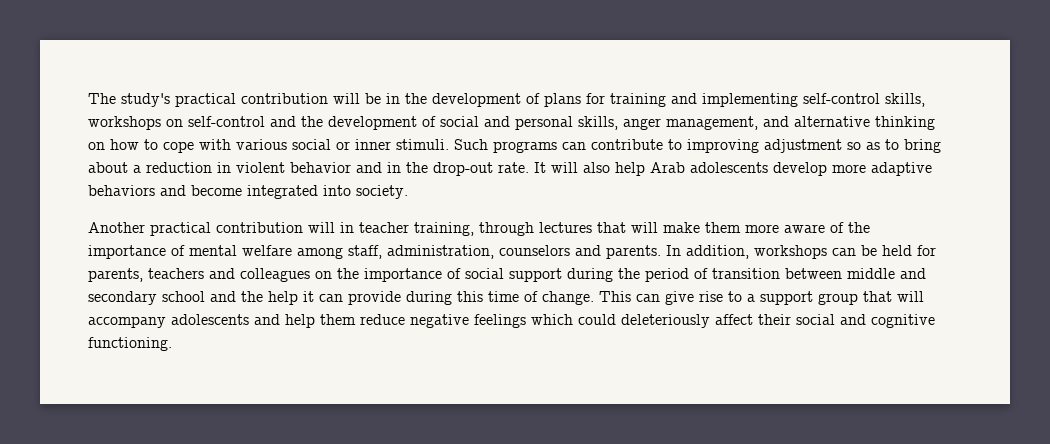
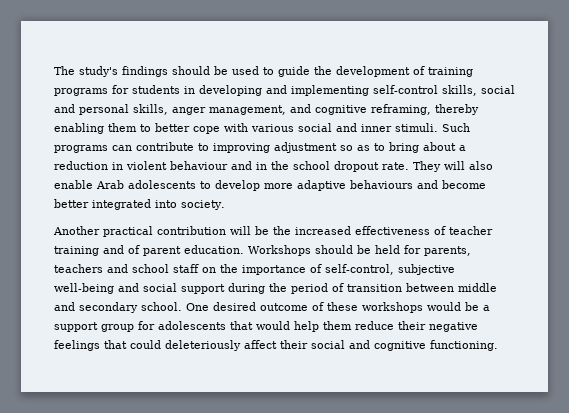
[175,93,925,107] [88,116,436,130] practical contribution will be in the development of plans for training and implementing self-control skills, workshops on self-control and the development of -> [122,66,473,77] [54,85,477,96] findings should be used to guide the development of training programs for students in developing and implementing self-control skills,
[794,116,935,130] [88,139,158,150] alternative thinking on how to -> [315,104,479,115] [54,123,190,134] cognitive reframing, thereby enabling them to better
[336,141,350,150] or -> [336,123,357,132] and
[290,162,351,173] behavior -> [170,161,228,170] behaviour
[433,162,546,176] drop-out rate. It -> [293,161,441,172] school dropout rate. They
[615,162,645,176] help -> [54,180,93,189] enable
(768, 167) none -> [200,181,211,189] to
[88,185,155,196] behaviors -> [350,180,413,189] behaviours
(242, 190) none -> [54,199,89,208] better
[340,222,870,236] [88,245,856,259] in teacher training, through lectures that will make them more aware of the importance of mental welfare among staff, administration, counselors and parents. In addition, workshops can -> [255,226,493,235] [54,245,353,256] be the increased effectiveness of teacher training and of parent education. Workshops should
[240,268,310,282] colleagues -> [132,264,199,273] school staff
(461, 273) none -> [325,264,455,275] [54,283,139,294] self-control, subjective well-being and
[162,291,924,305] [88,314,280,328] school and the help it can provide during this time of change. This can give rise to a support group that will accompany adolescents and -> [141,302,490,313] [54,321,290,332] school. One desired outcome of these workshops would be a support group for adolescents that would
(405, 319) none -> [398,321,426,330] their
[531,314,573,325] which -> [104,340,127,349] that

